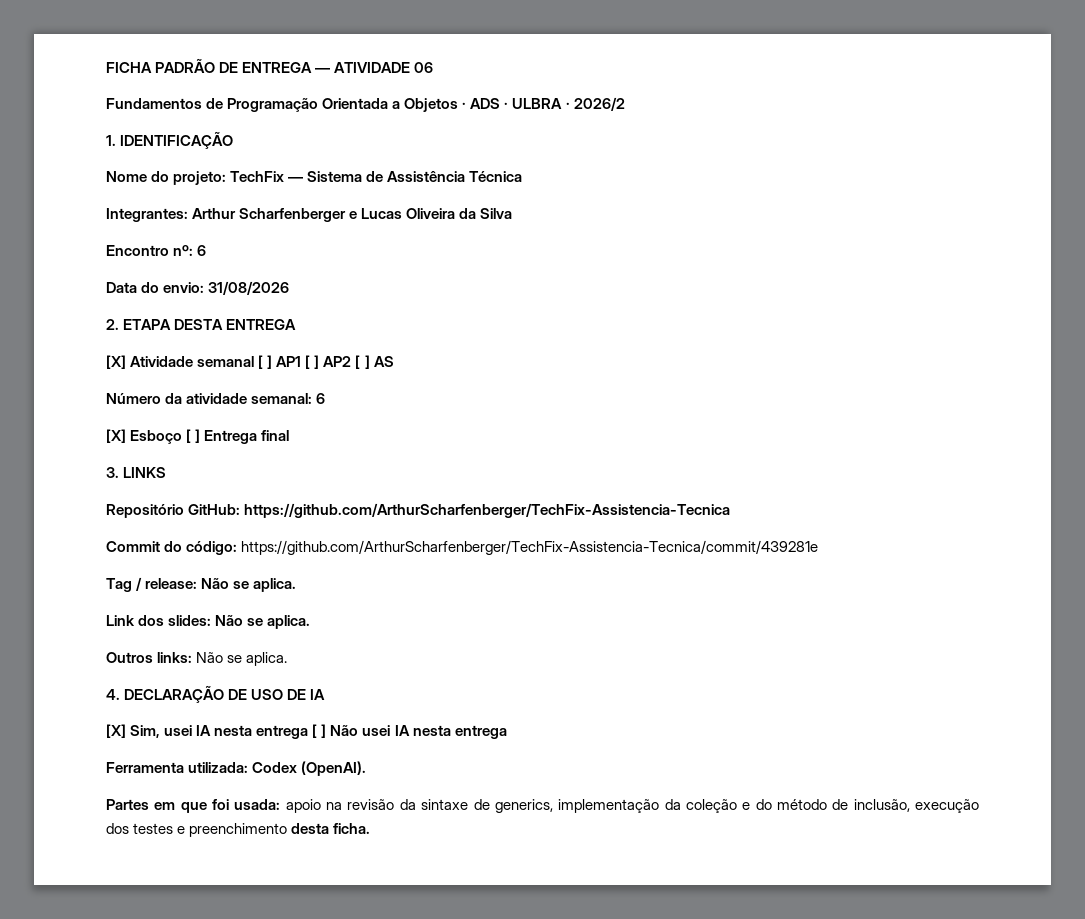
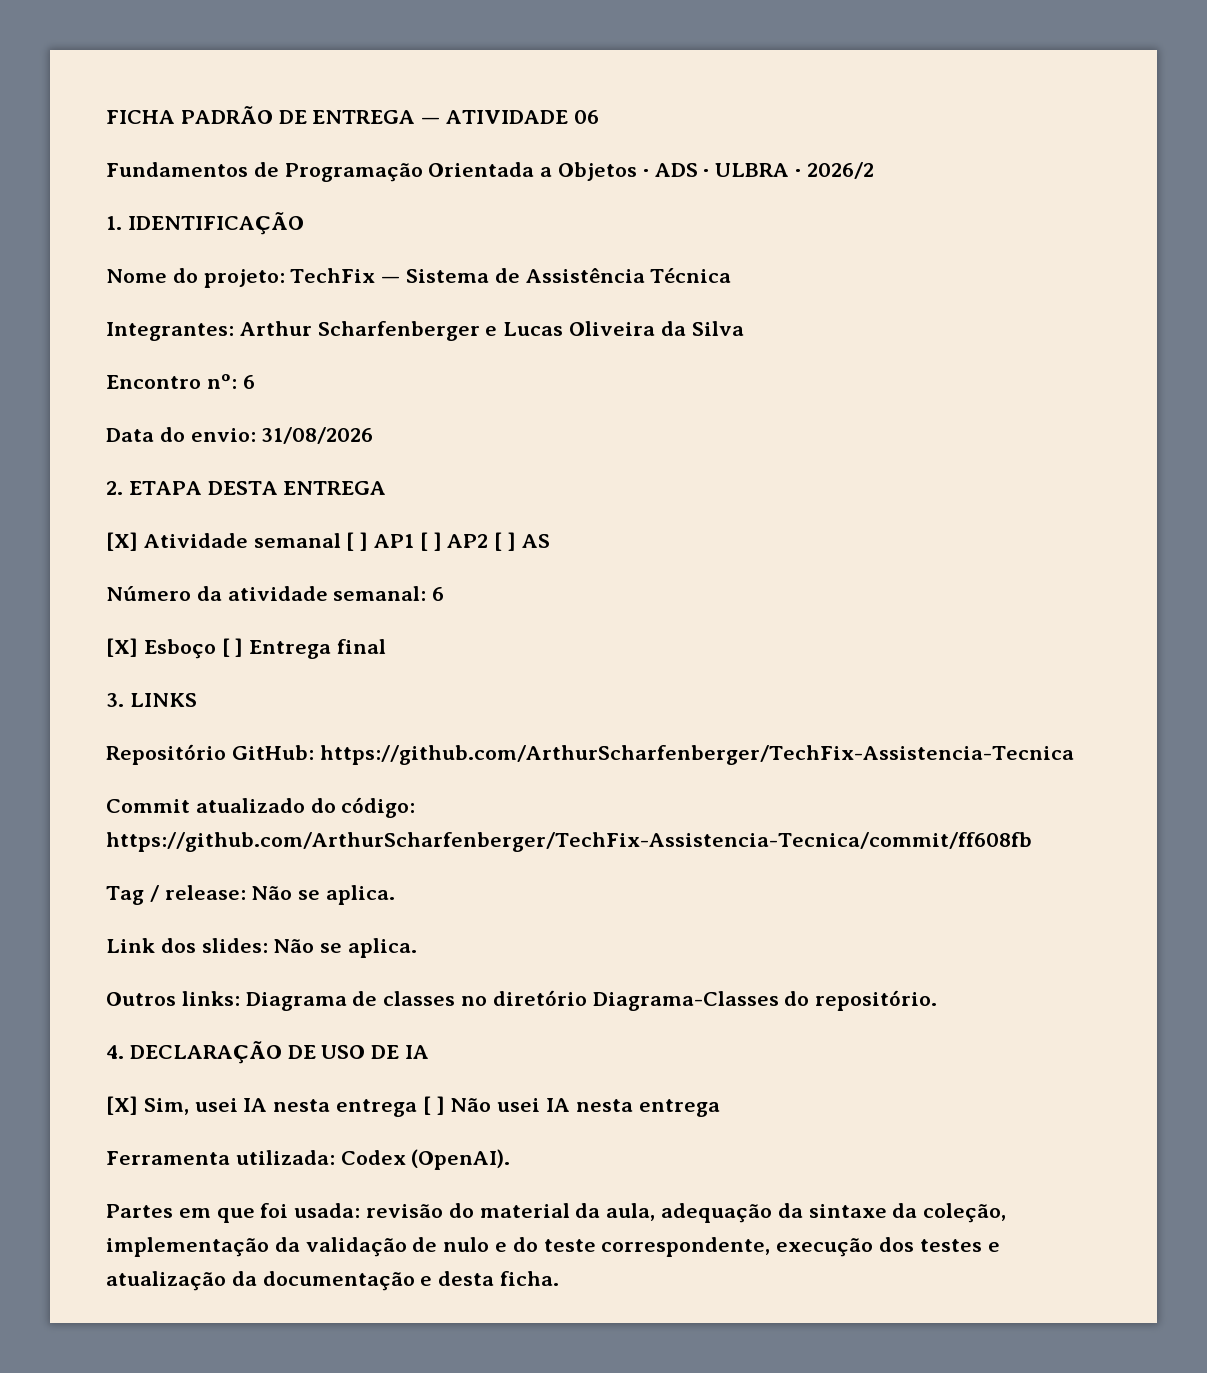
(160, 546) none -> [195,798,305,813] atualizado
[241,540,819,555] https://github.com/ArthurScharfenberger/TechFix-Assistencia-Tecnica/commit/439281e -> [106,832,1032,852] https://github.com/ArthurScharfenberger/TechFix-Assistencia-Tecnica/commit/ff608fb
[196,652,288,666] Não se aplica. -> [245,990,938,1011] Diagrama de classes no diretório Diagrama-Classes do repositório.
[285,799,980,813] [106,823,288,837] apoio na revisão da sintaxe de generics, implementação da coleção e do método de inclusão, execução dos testes e preenchimento -> [366,1203,1007,1223] [106,1237,1000,1257] [106,1271,433,1291] revisão do material da aula, adequação da sintaxe da coleção, implementação da validação de nulo e do teste correspondente, execução dos testes e atualização da documentação e

